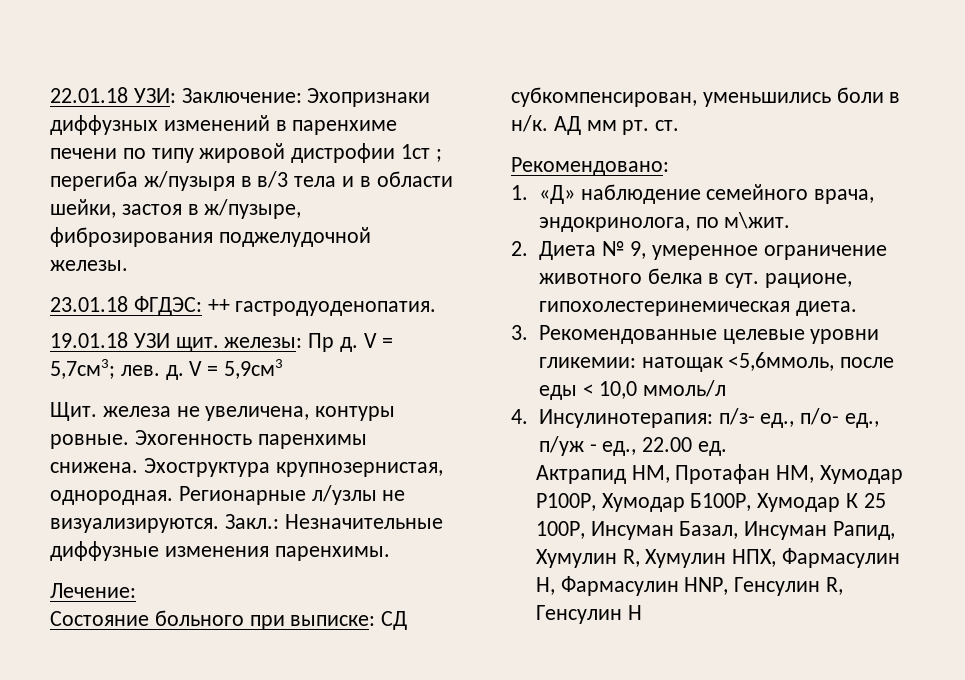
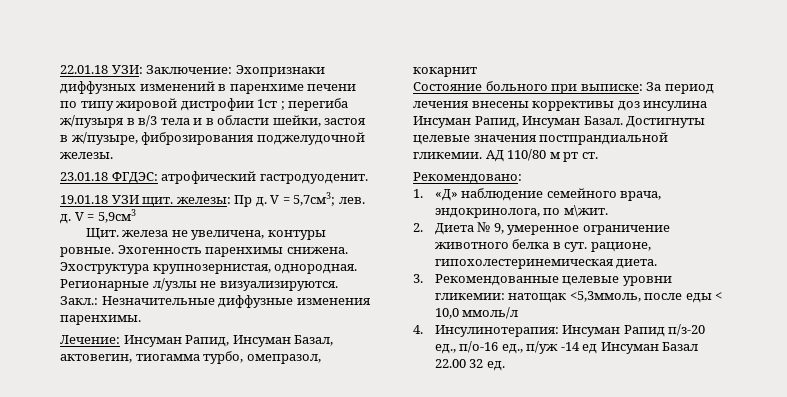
[207,299,437,316] ++ гастродуоденопатия. -> [161,171,368,184] атрофический гастродуоденит.
[50,610,408,630] [511,87,901,107] [511,115,650,135] // Состояние больного при выписке: СД субкомпенсирован, уменьшились боли в н/к. АД мм рт. -> [123,335,334,347] [60,351,321,364] [413,67,477,77] [413,81,714,94] [413,101,708,111] [413,116,706,128] [413,132,669,145] [413,149,579,162] Инсуман Рапид, Инсуман Базал, актовегин, тиогамма турбо, омепразол, кокарнит // Состояние больного при выписке: За период лечения внесены коррективы доз инсулина Инсуман Рапид, Инсуман Базал. Достигнуты целевые значения постпрандиальной гликемии. АД 110/80 м рт
[728,352,835,371] <5,6ммоль, -> [569,291,641,302] <5,3ммоль,
[718,408,879,428] [538,436,727,456] [535,464,903,484] [535,493,886,512] [535,521,895,540] [535,548,900,568] [535,576,843,596] [535,605,642,624] п/з- ед., п/о- ед., п/уж - ед., 22.00 ед. // Актрапид НМ, Протафан НМ, Хумодар Р100Р, Хумодар Б100Р, Хумодар К 25 100Р, Инсуман Базал, Инсуман Рапид, Хумулин R, Хумулин НПХ, Фармасулин Н, Фармасулин НNР, Генсулин R, Генсулин Н -> [562,324,706,337] [434,341,699,354] [434,359,505,371] Инсуман Рапид п/з-20 ед., п/о-16 ед., п/уж -14 ед Инсуман Базал 22.00 32 ед.

